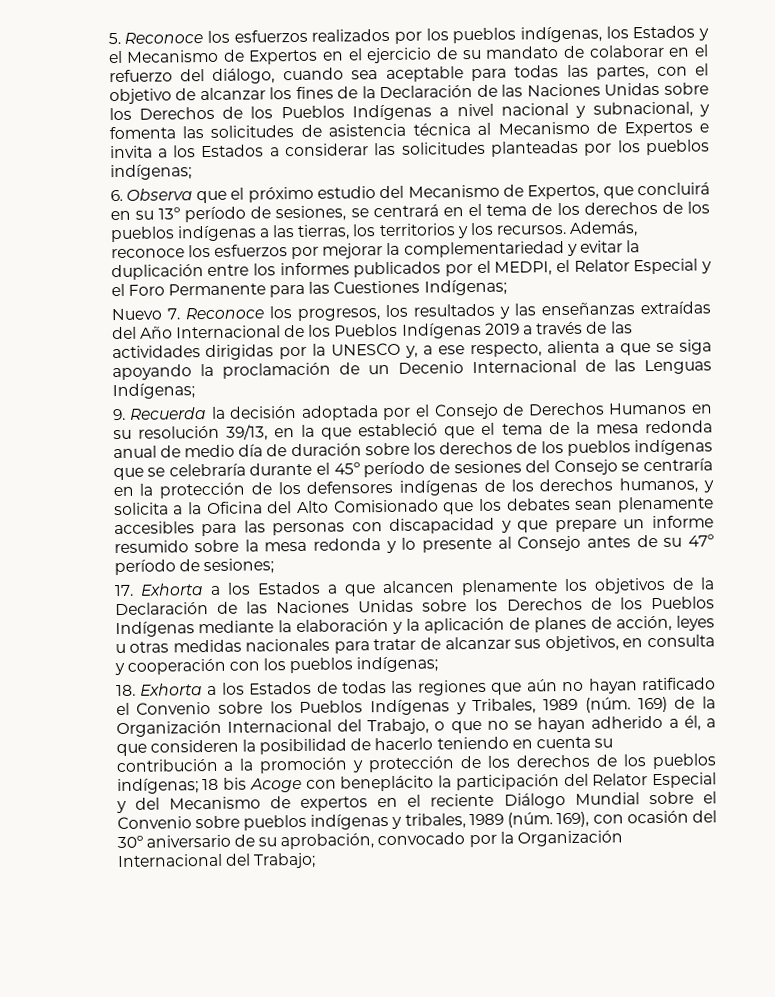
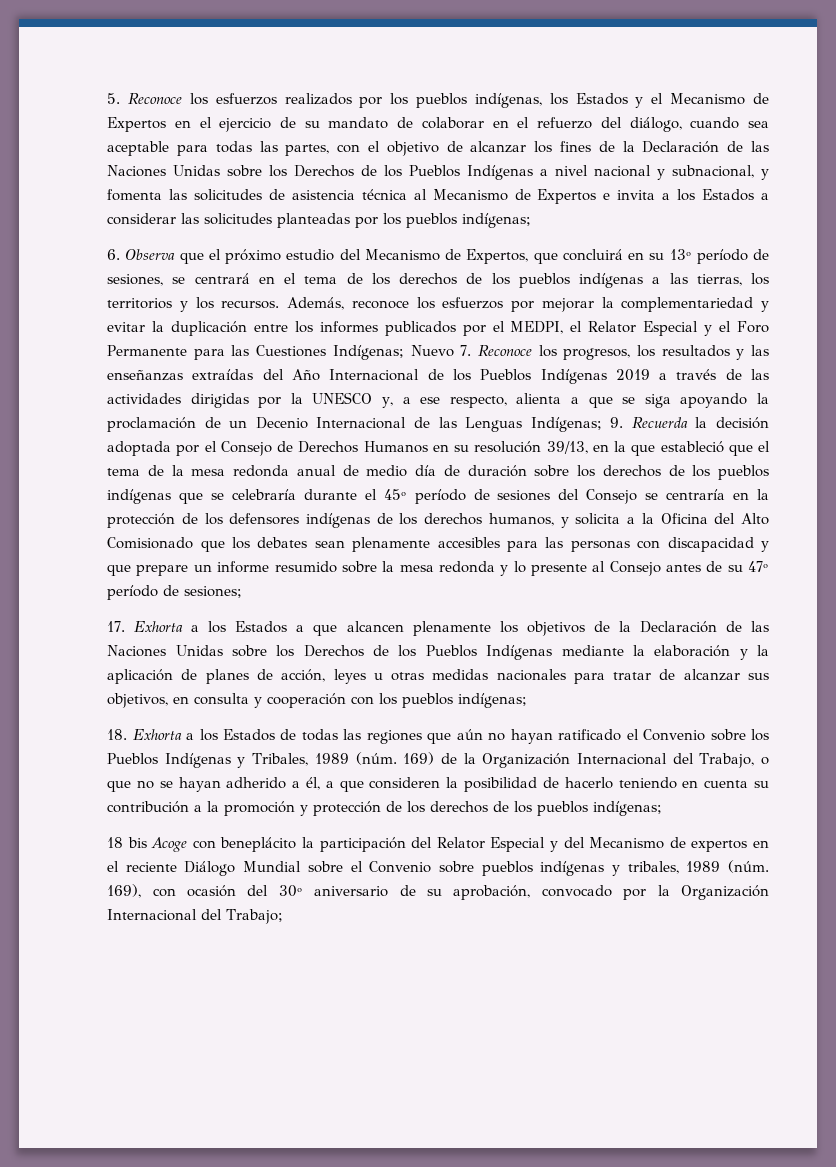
(507, 287) // -> (404, 352) none
(195, 391) // -> (602, 424) none
(199, 786) none -> (663, 808) //

